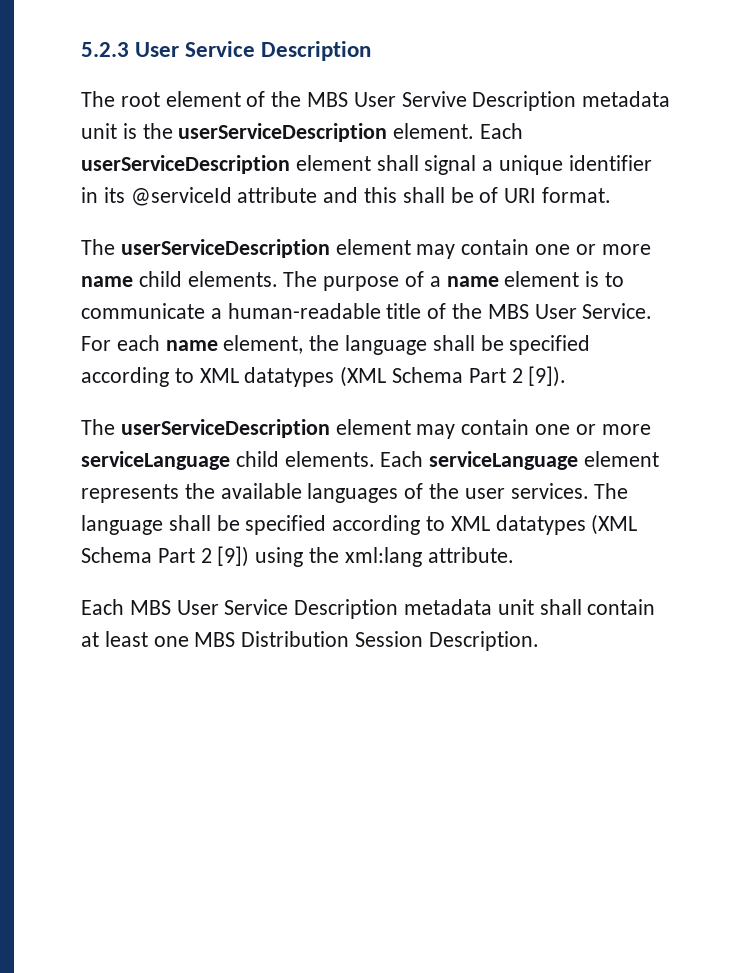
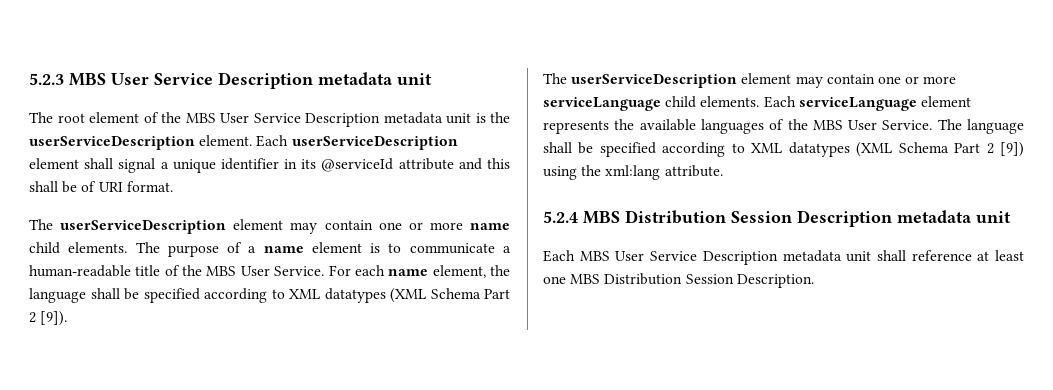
[135,41,372,61] User Service Description -> [69,72,432,89] MBS User Service Description metadata unit
[401,91,467,107] Servive -> [253,113,301,123] Service
[464,483,589,499] user services. -> [812,120,933,130] MBS User Service.
(514, 555) none -> [543,210,1011,227] // 5.2.4 MBS Distribution Session Description metadata unit
[587,599,656,615] contain -> [911,250,972,261] reference

